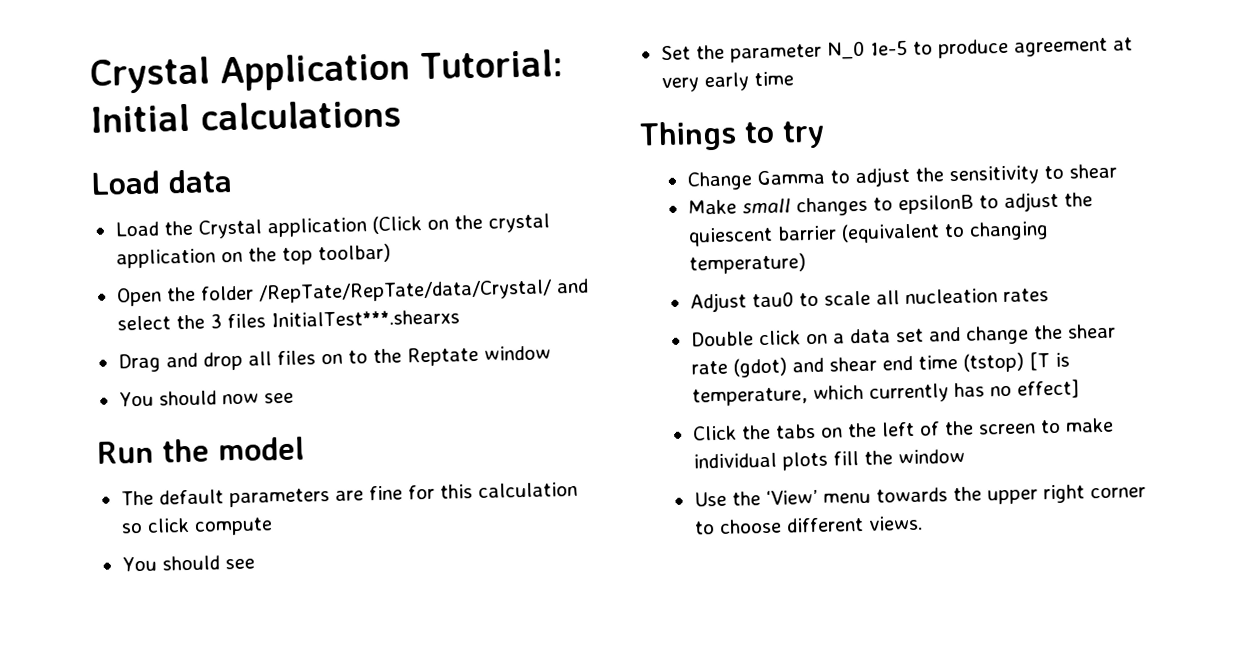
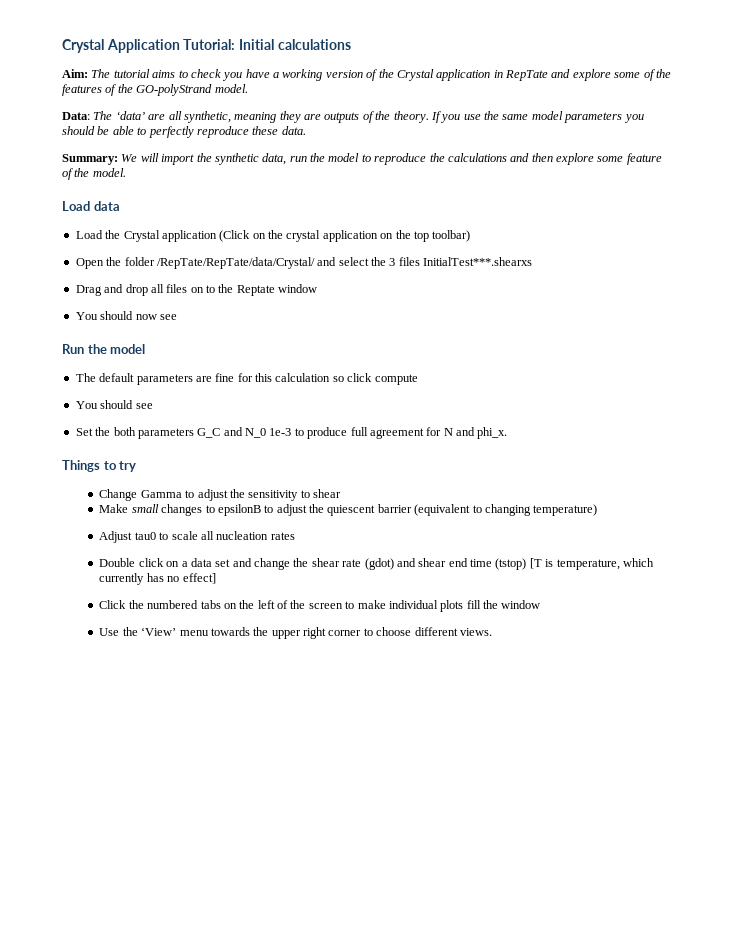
(402, 115) none -> [62,69,671,81] [62,84,248,96] [62,111,644,123] [62,126,306,138] [62,153,662,165] [62,168,126,180] // Aim: The tutorial aims to check you have a working version of the Crystal application in RepTate and explore some of the features of the GO-polyStrand model. // Data: The ‘data’ are all synthetic, meaning they are outputs of the theory. If you use the same model parameters you should be able to perfectly reproduce these data. // Summary: We will import the synthetic data, run the model to reproduce the calculations and then explore some feature of the model.
[729,37,1133,63] [660,71,794,93] parameter N_0 1e-5 to produce agreement at very early time -> [113,427,508,439] both parameters G_C and N_0 1e-3 to produce full agreement for N and phi_x.
(771, 432) none -> [147,600,199,609] numbered

